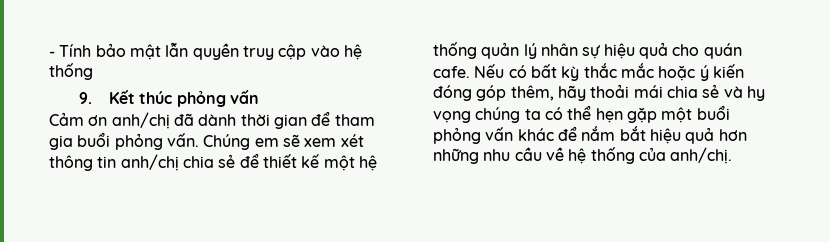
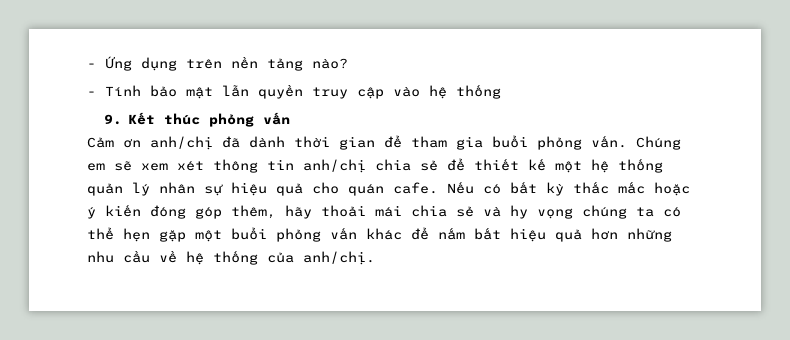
[49,51,55,57] - -> [87,56,348,71] [87,91,96,96] - Ứng dụng trên nền tảng nào? // -

